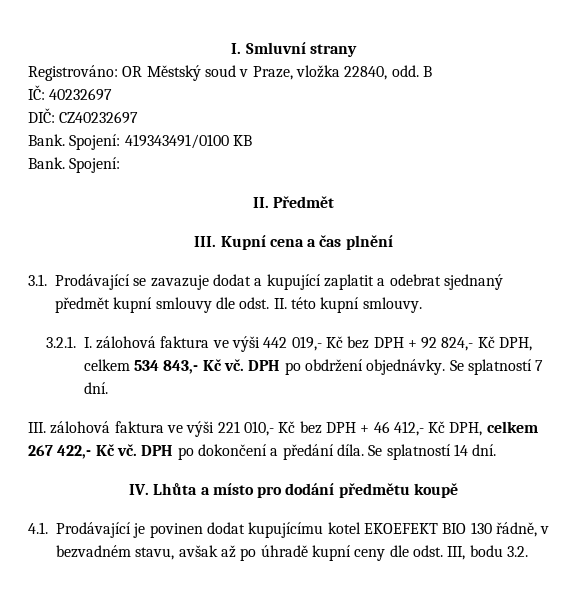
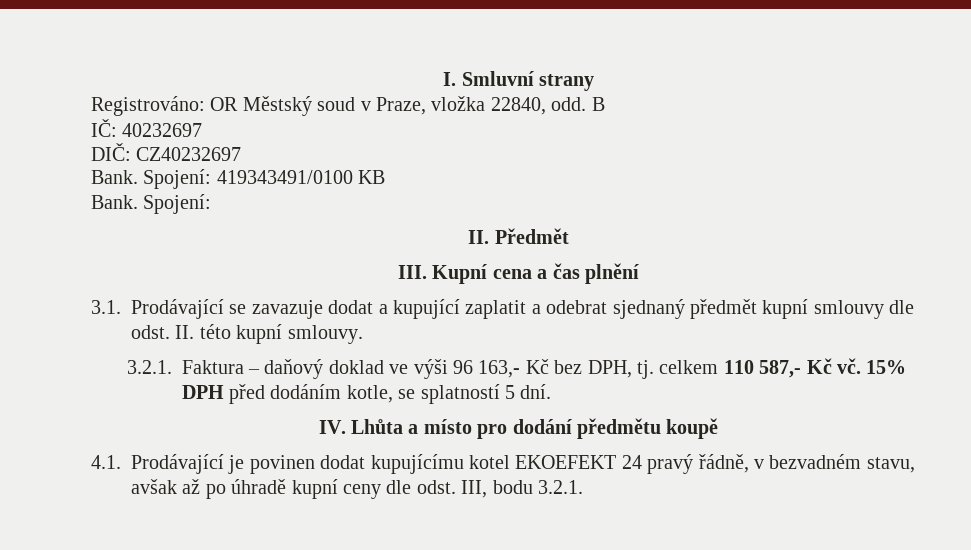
[83,336,533,352] [83,359,544,375] [83,382,108,394] [28,421,538,437] [28,444,468,460] I. zálohová faktura ve výši 442 019,- Kč bez DPH + 92 824,- Kč DPH, celkem 534 843,- Kč vč. DPH po obdržení objednávky. Se splatností 7 dní. // III. zálohová faktura ve výši 221 010,- Kč bez DPH + 46 412,- Kč DPH, celkem 267 422,- Kč vč. DPH po dokončení a předání díla. Se splatností 14 -> [181,358,907,379] [181,384,516,404] Faktura – daňový doklad ve výši 96 163,- Kč bez DPH, tj. celkem 110 587,- Kč vč. 15% DPH před dodáním kotle, se splatností 5
[442,522,492,534] BIO 130 -> [621,454,694,474] 24 pravý
[506,546,528,557] 3.2. -> [537,480,583,494] 3.2.1.

